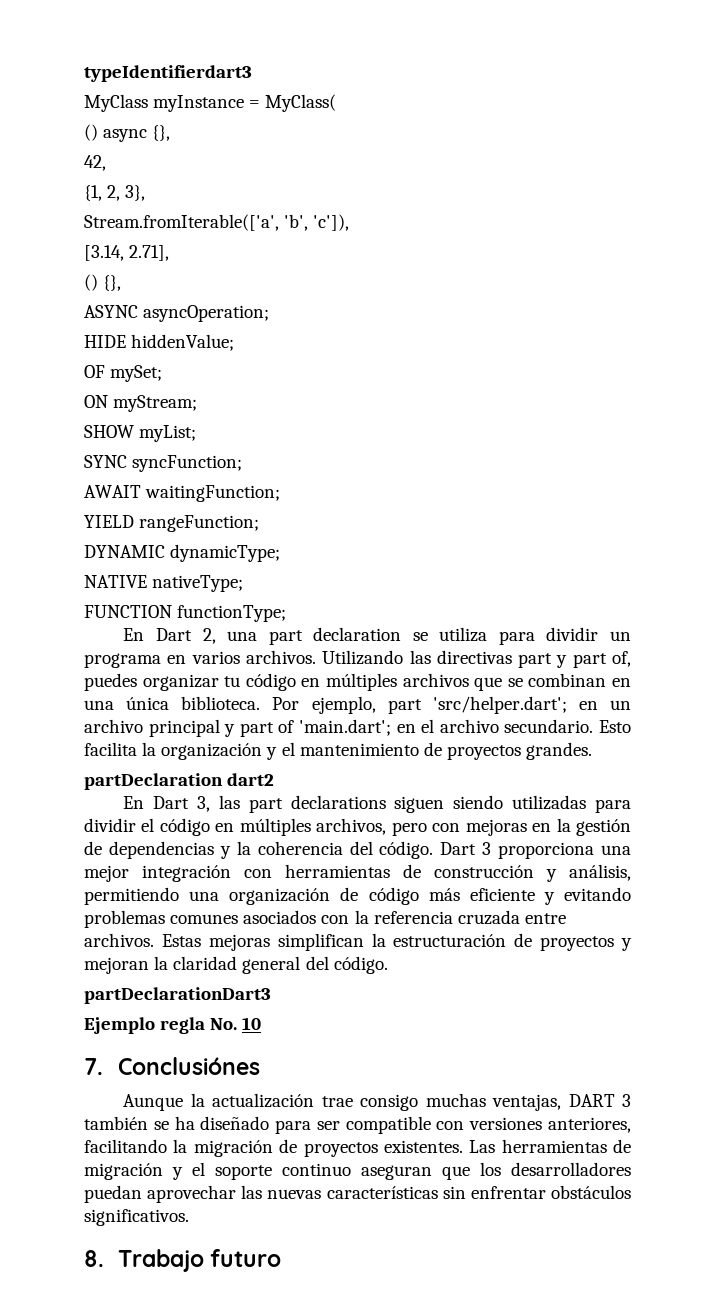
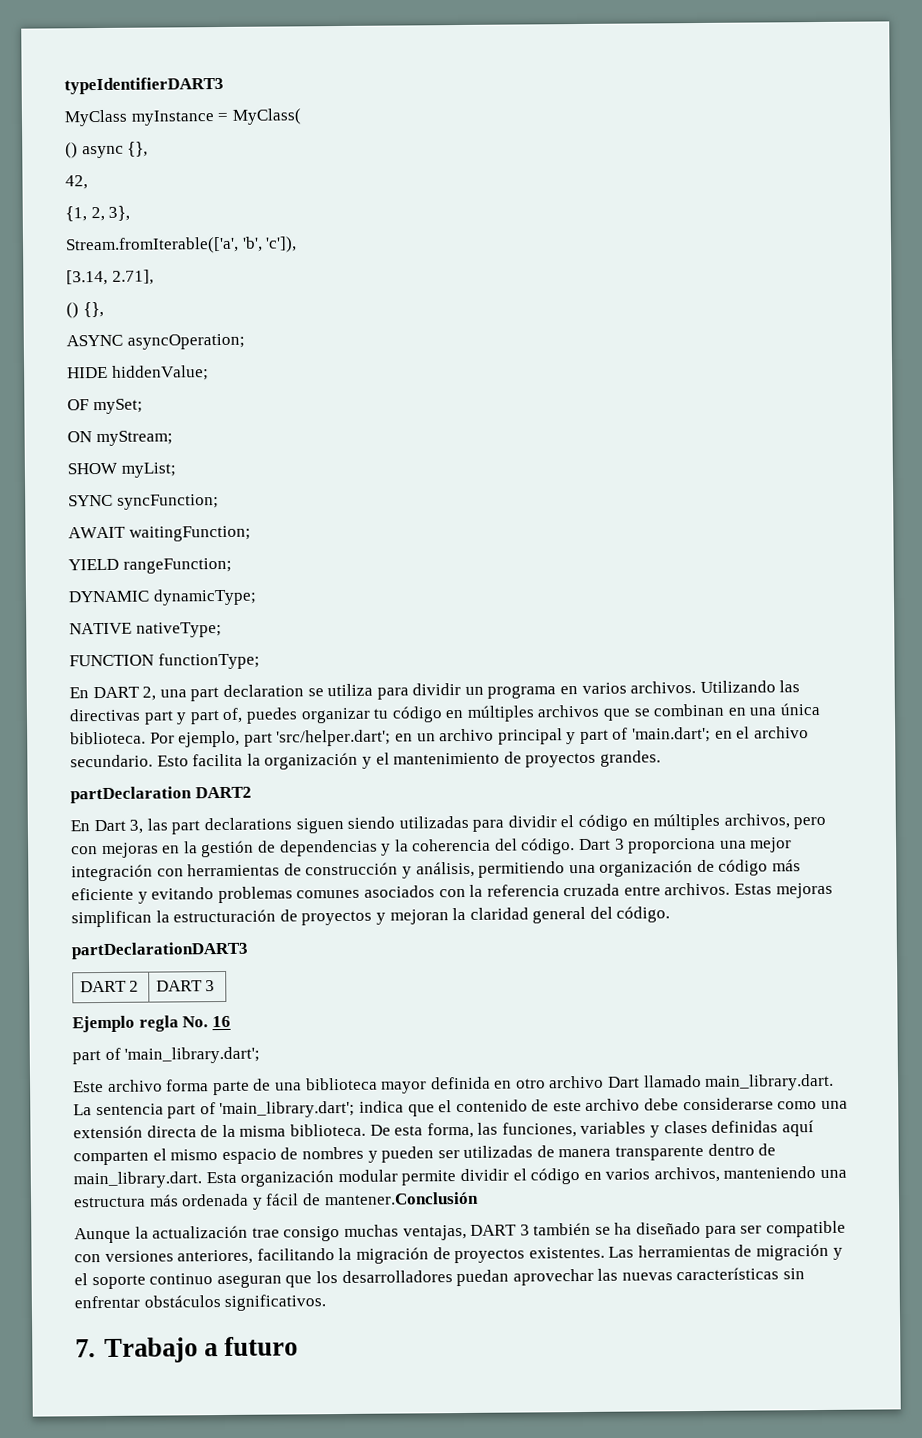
[84,65,252,82] typeIdentifierdart3 -> [64,76,224,95] typeIdentifierDART3
[156,628,193,641] Dart -> [92,686,140,699] DART
[227,773,275,786] dart2 -> [194,786,252,799] DART2
[84,987,271,1004] [84,1017,262,1034] [84,1057,260,1075] partDeclarationDart3 // Ejemplo regla No. 10 // 7. Conclusiónes -> [71,941,248,960] [79,980,140,993] [155,980,216,992] [72,1015,231,1033] [72,1046,261,1065] [73,1073,835,1096] [73,1097,848,1119] [73,1120,814,1139] [73,1143,777,1166] [73,1166,848,1189] [73,1191,479,1210] partDeclarationDART3 // DART 2 | DART 3 // Ejemplo regla No. 16 // part of 'main_library.dart'; // Este archivo forma parte de una biblioteca mayor definida en otro archivo Dart llamado main_library.dart. La sentencia part of 'main_library.dart'; indica que el contenido de este archivo debe considerarse como una extensión directa de la misma biblioteca. De esta forma, las funciones, variables y clases definidas aquí comparten el mismo espacio de nombres y pueden ser utilizadas de manera transparente dentro de main_library.dart. Esta organización modular permite dividir el código en varios archivos, manteniendo una estructura más ordenada y fácil de mantener.Conclusión
[84,1249,204,1272] 8. Trabajo -> [75,1337,218,1364] 7. Trabajo a

